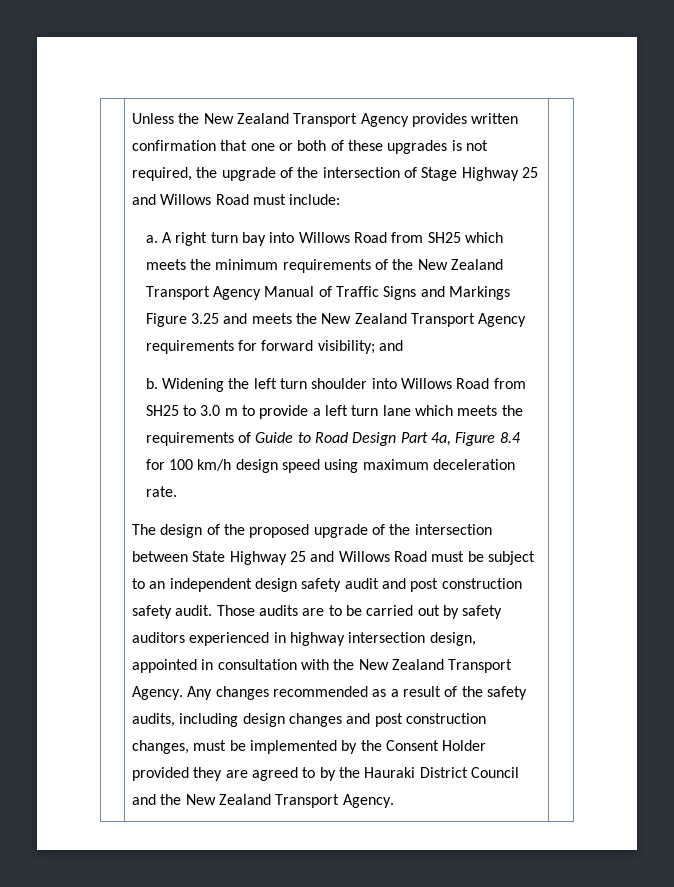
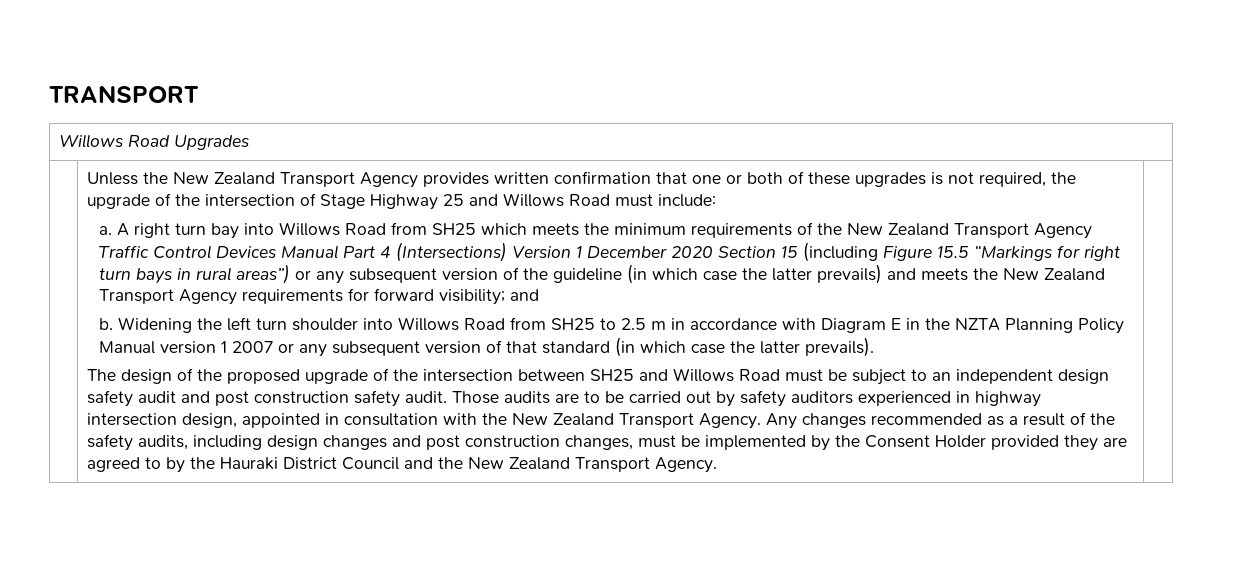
(132, 118) none -> [49,85,199,103] [58,134,250,150] TRANSPORT // Willows Road Upgrades //
[264,286,510,300] [145,313,220,327] Manual of Traffic Signs and Markings Figure 3.25 -> [99,242,1121,262] [99,264,883,284] Traffic Control Devices Manual Part 4 (Intersections) Version 1 December 2020 Section 15 (including Figure 15.5 “Markings for right turn bays in rural areas”) or any subsequent version of the guideline (in which case the latter prevails)
[200,405,523,419] [145,432,521,446] [145,459,515,473] [145,486,177,497] 3.0 m to provide a left turn lane which meets the requirements of Guide to Road Design Part 4a, Figure 8.4 for 100 km/h design speed using maximum deceleration rate. -> [621,318,1125,334] [99,337,875,357] 2.5 m in accordance with Diagram E in the NZTA Planning Policy Manual version 1 2007 or any subsequent version of that standard (in which case the latter prevails).
[192,551,307,565] State Highway 25 -> [589,369,634,381] SH25

